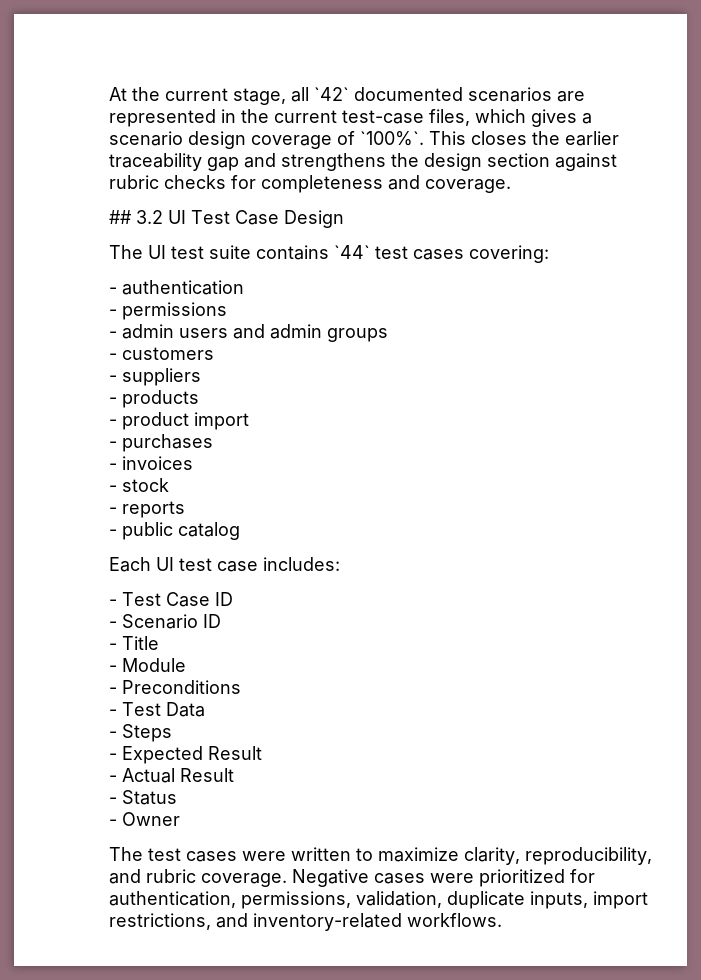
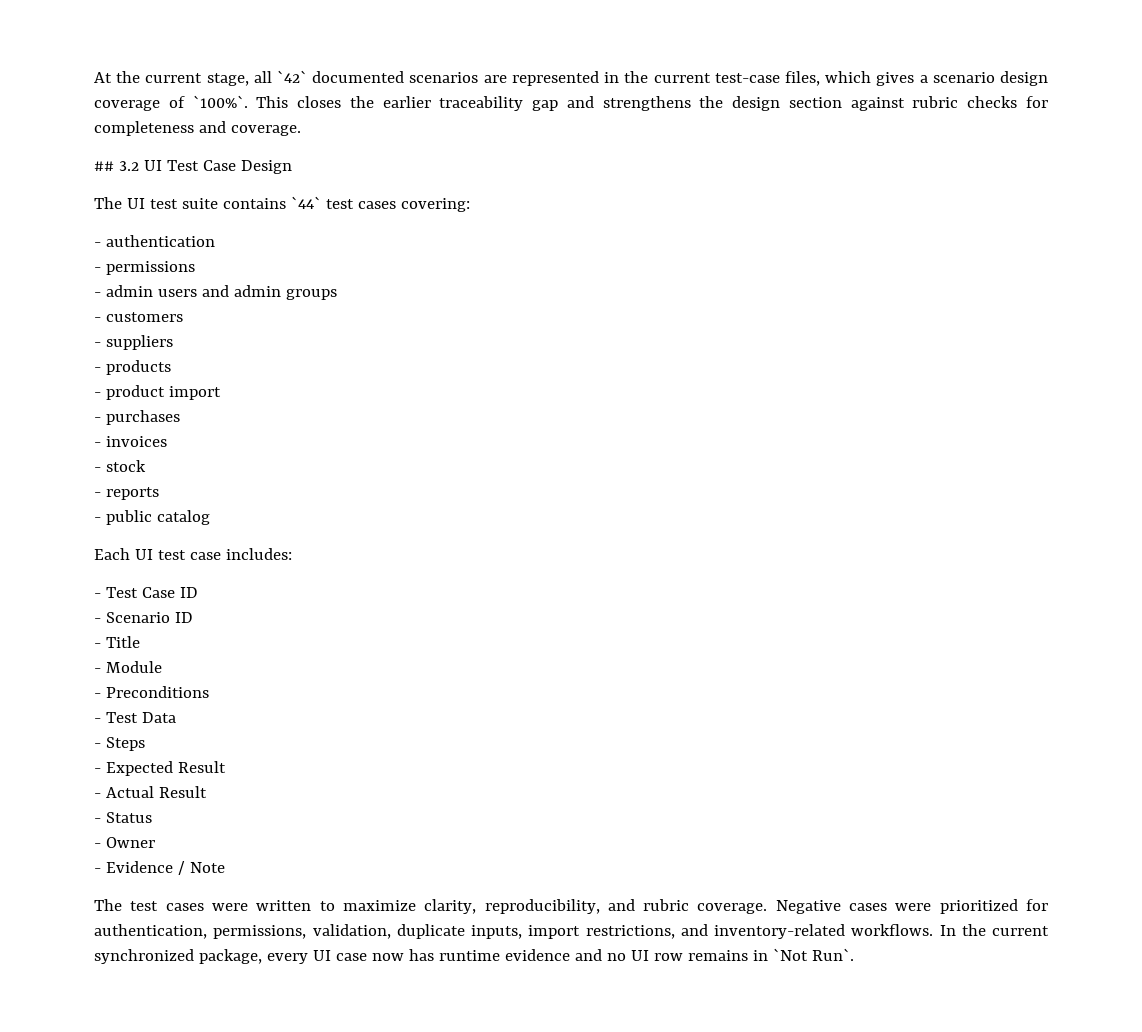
(180, 819) none -> [94,861,225,875] // - Evidence / Note
(502, 920) none -> [939,924,1049,936] [94,948,854,964] In the current synchronized package, every UI case now has runtime evidence and no UI row remains in `Not Run`.

